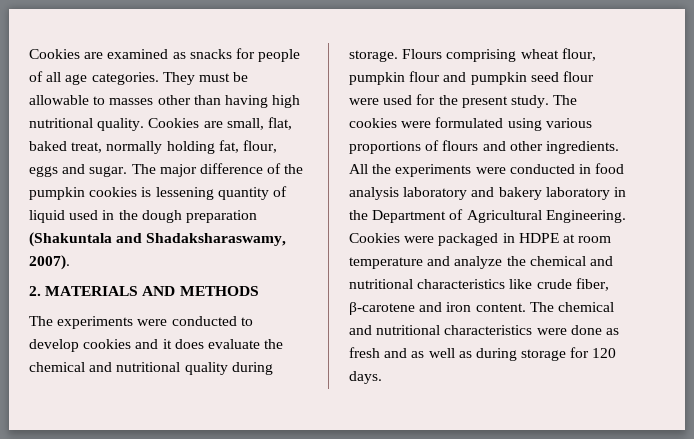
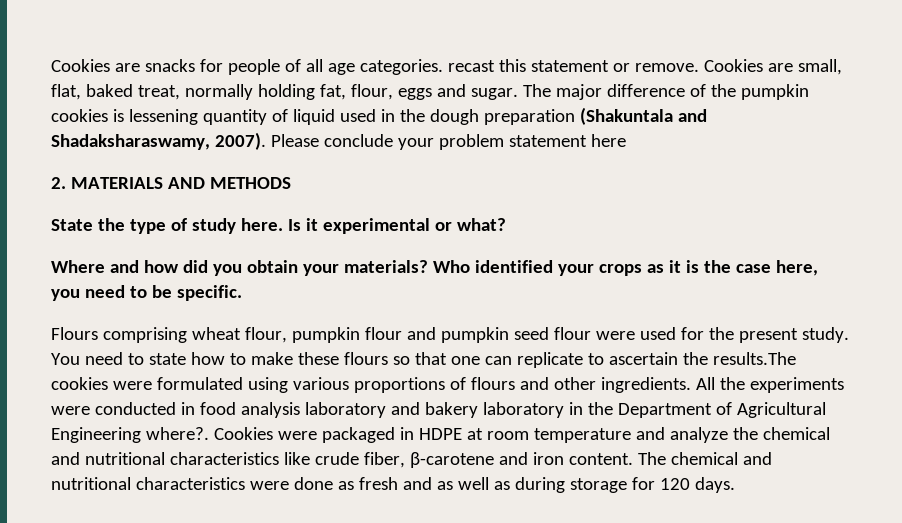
[29,49,186,59] Cookies are examined as -> [51,59,140,72] Cookies are
[162,72,249,85] [29,95,301,108] [29,118,145,131] They must be allowable to masses other than having high nutritional quality. -> [447,59,699,72] recast this statement or remove.
[29,286,259,296] [29,316,253,329] [29,339,284,352] [29,362,273,375] [349,50,398,62] // 2. MATERIALS AND METHODS // The experiments were conducted to develop cookies and it does evaluate the chemical and nutritional quality during storage. -> [270,134,626,150] [51,177,291,189] [51,218,506,234] [51,260,818,276] [51,285,242,301] Please conclude your problem statement here // 2. MATERIALS AND METHODS // State the type of study here. Is it experimental or what? // Where and how did you obtain your materials? Who identified your crops as it is the case here, you need to be specific. //
[553,95,578,105] The -> [51,352,796,368] You need to state how to make these flours so that one can replicate to ascertain the results.The
[545,210,626,223] Engineering. -> [51,427,209,443] Engineering where?.

